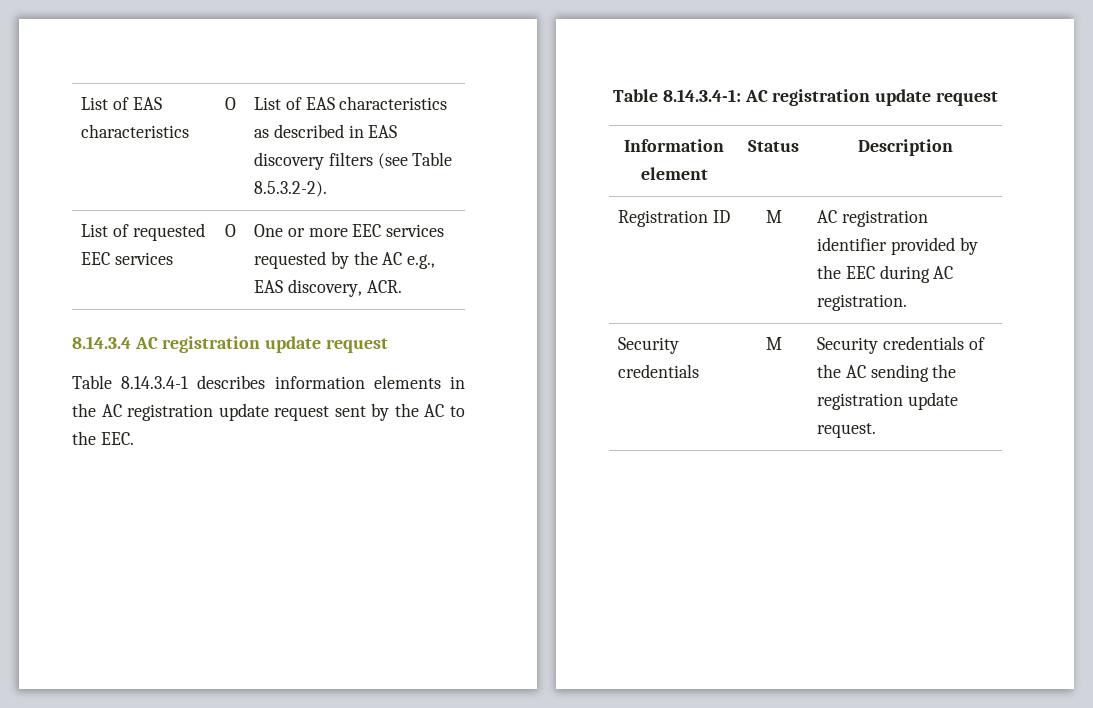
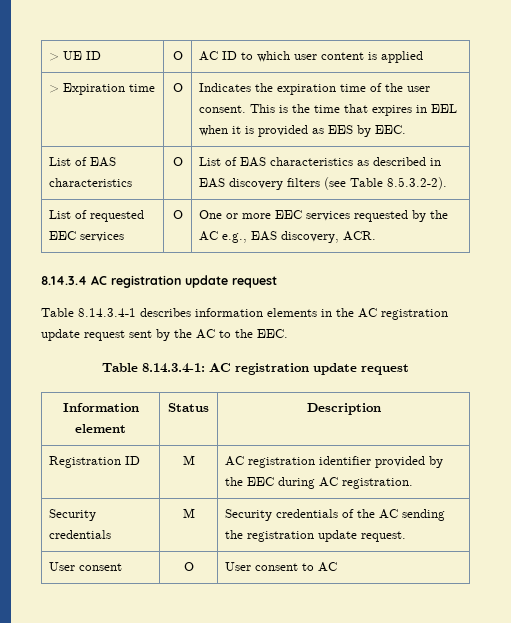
(81, 103) none -> [49,51,102,61] [172,51,183,60] [199,51,424,63] [49,83,156,95] [172,83,183,92] [199,83,431,95] [199,104,458,116] [199,125,407,137] > UE ID | O | AC ID to which user content is applied // > Expiration time | O | Indicates the expiration time of the user consent. This is the time that expires in EEL when it is provided as EES by EEC. //
(877, 430) none -> [49,562,123,571] [183,562,194,571] [225,562,338,572] // User consent | O | User consent to AC

